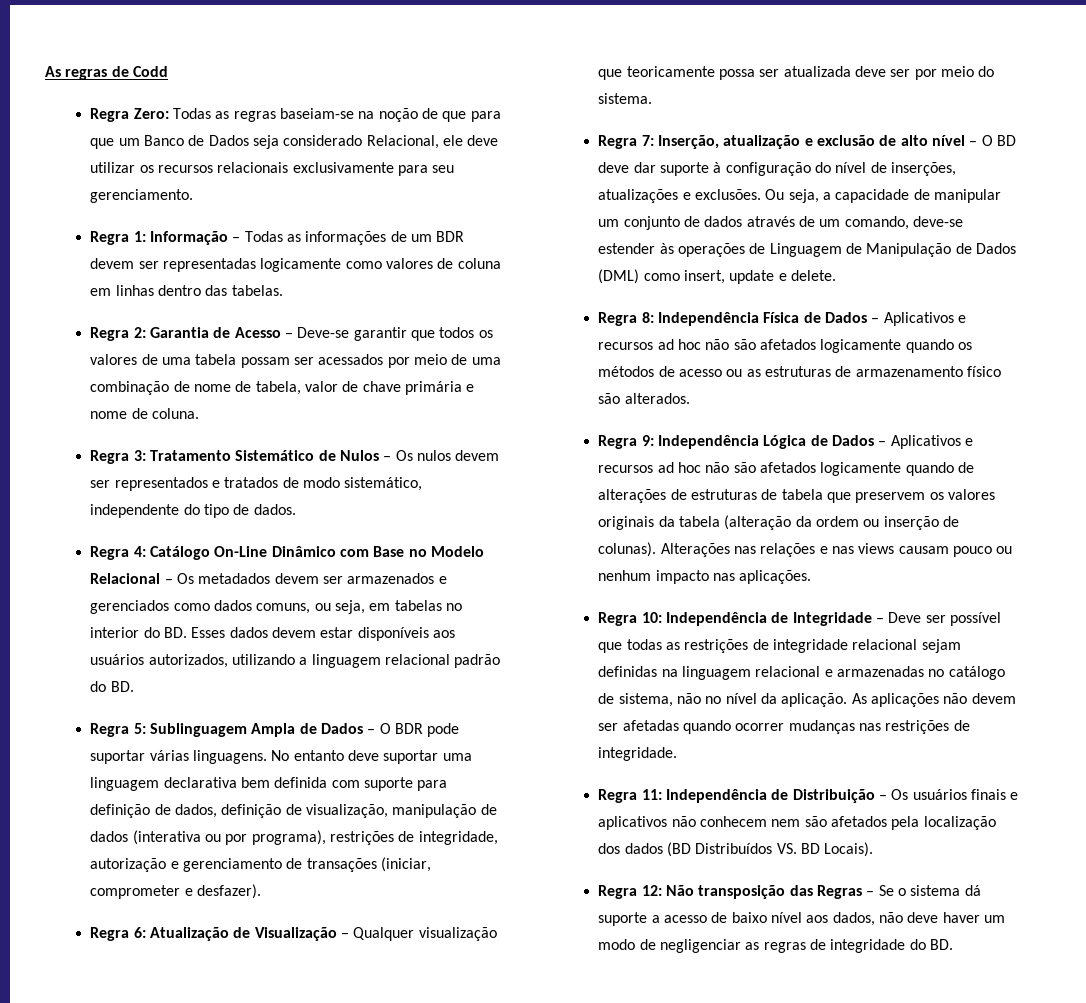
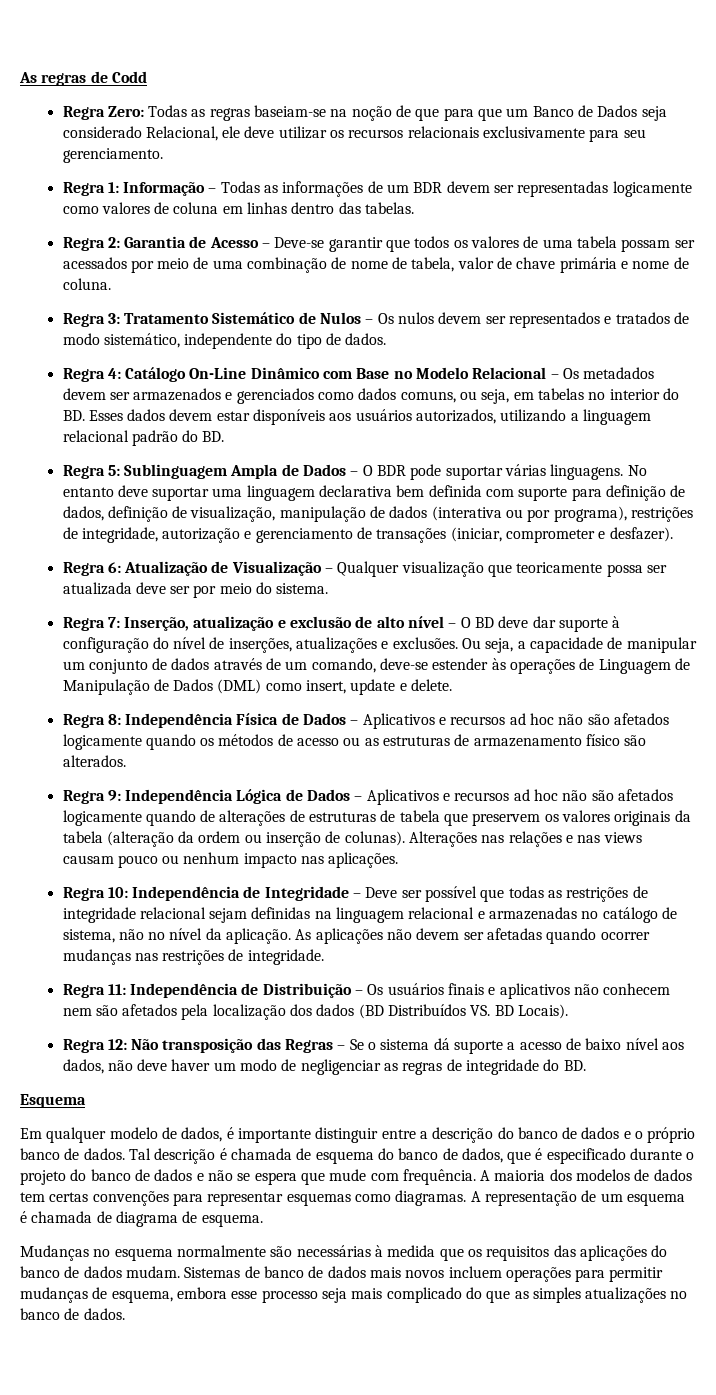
(953, 944) none -> [20,1094,86,1108] [20,1127,696,1143] [20,1148,695,1164] [20,1169,692,1185] [20,1190,685,1206] [20,1211,263,1227] [20,1245,668,1261] [20,1266,664,1282] [20,1287,688,1303] [20,1308,125,1320] // Esquema // Em qualquer modelo de dados, é importante distinguir entre a descrição do banco de dados e o próprio banco de dados. Tal descrição é chamada de esquema do banco de dados, que é especificado durante o projeto do banco de dados e não se espera que mude com frequência. A maioria dos modelos de dados tem certas convenções para representar esquemas como diagramas. A representação de um esquema é chamada de diagrama de esquema. // Mudanças no esquema normalmente são necessárias à medida que os requisitos das aplicações do banco de dados mudam. Sistemas de banco de dados mais novos incluem operações para permitir mudanças de esquema, embora esse processo seja mais complicado do que as simples atualizações no banco de dados.

